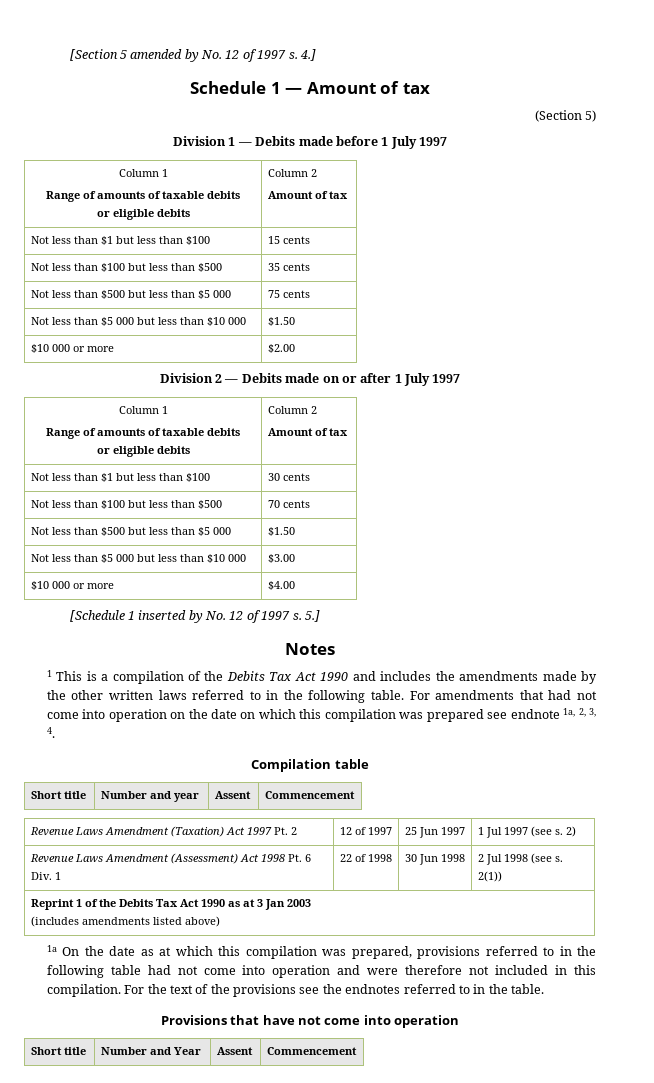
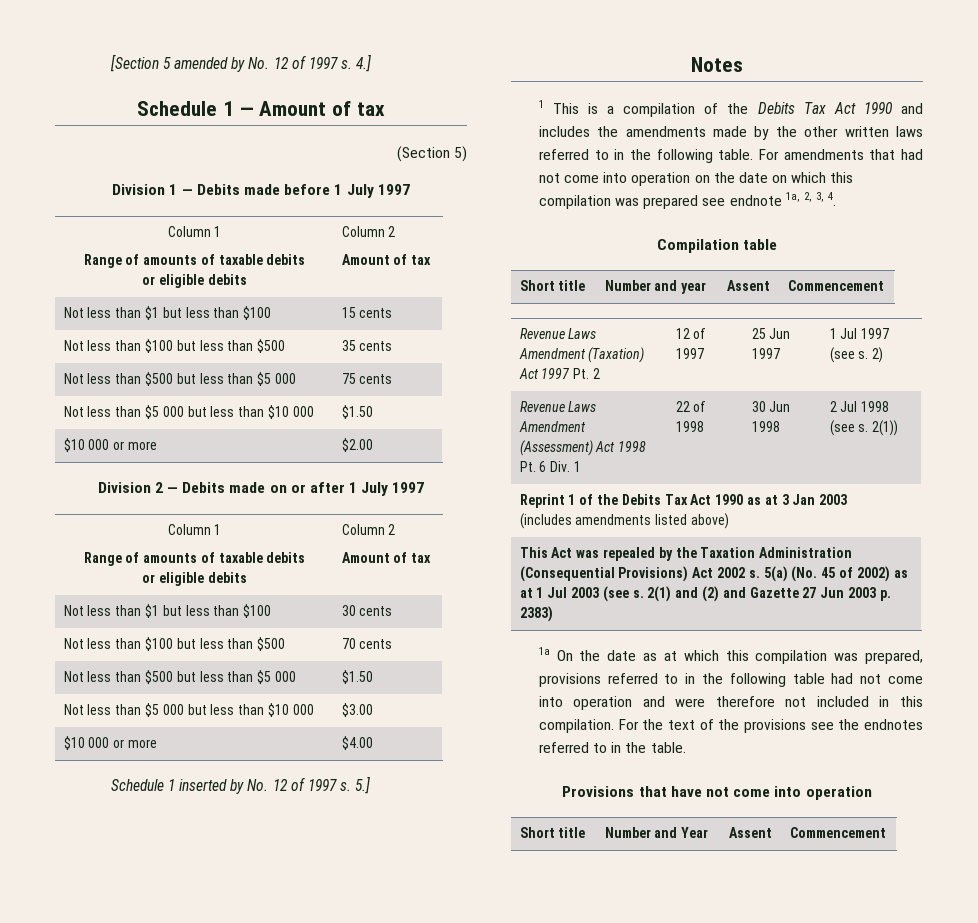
[69,610,125,622] [Schedule -> [110,779,164,791] Schedule
(220, 921) none -> [519,547,853,561] [519,566,908,582] [519,586,891,602] [519,606,553,622] // This Act was repealed by the Taxation Administration (Consequential Provisions) Act 2002 s. 5(a) (No. 45 of 2002) as at 1 Jul 2003 (see s. 2(1) and (2) and Gazette 27 Jun 2003 p. 2383)

